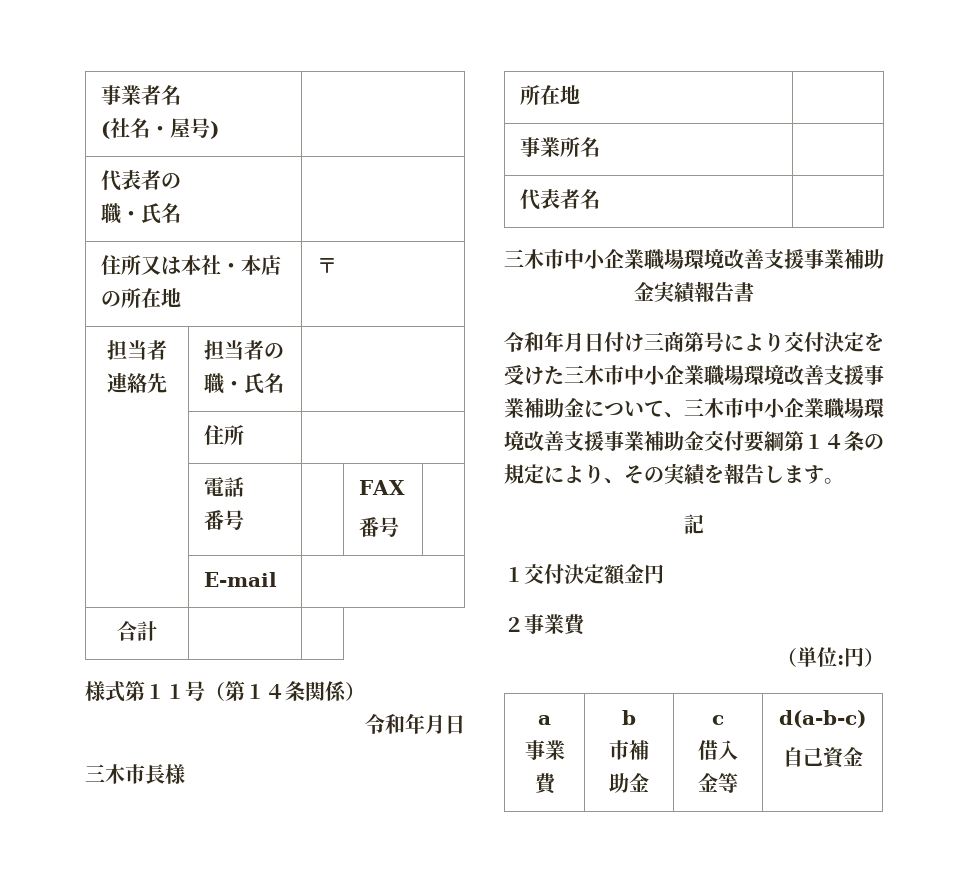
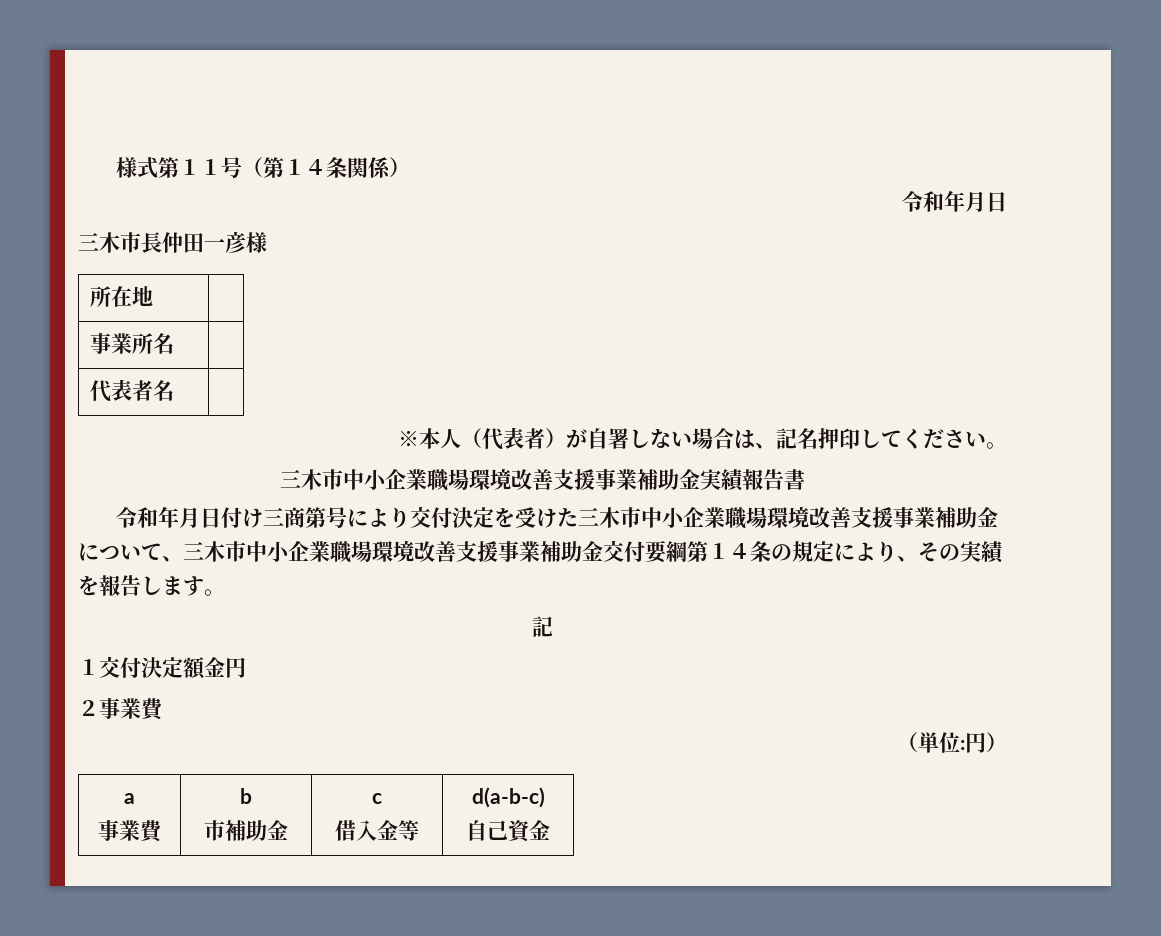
[100,85,181,105] [100,118,219,139] [100,170,181,191] [100,203,181,224] [100,255,281,275] [100,288,181,308] [316,258,337,273] [107,340,167,360] [107,372,167,393] [203,340,284,360] [203,373,284,394] [203,425,244,445] [203,477,244,497] [203,510,244,530] [358,480,405,495] [358,517,399,537] [203,572,277,587] [117,621,157,641] 事業者名 // (社名・屋号) | // 代表者の // 職・氏名 | // 住所又は本社・本店の所在地 | 〒 // 担当者連絡先 | 担当者の職・氏名 | // | 住所 | // | 電話 // 番号 | | FAX // 番号 | // | E-mail | // 合計 | | // -> (115, 167) none
(165, 774) none -> [162,231,246,253] 仲田一彦
(600, 199) none -> [398,427,1007,450] // ※本人（代表者）が自署しない場合は、記名押印してください。

